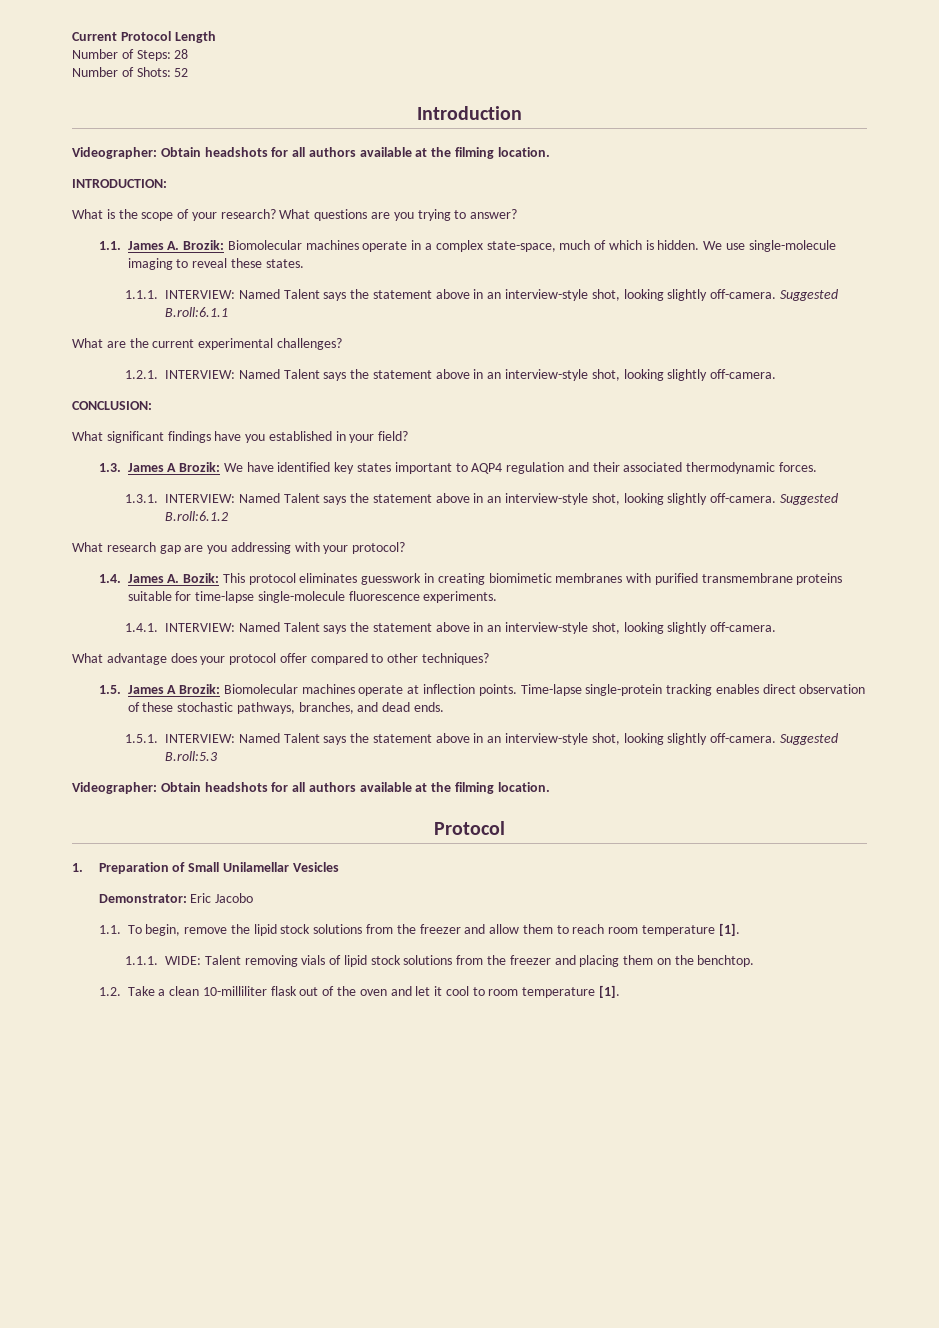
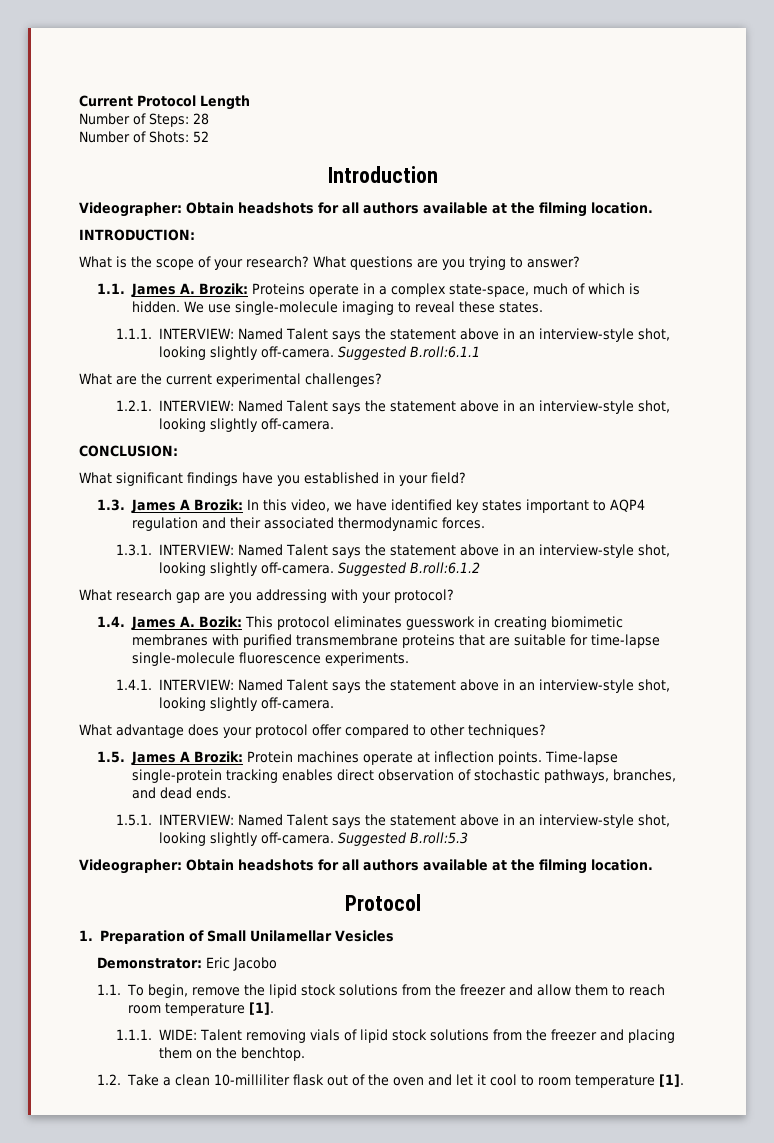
[227,240,359,250] Biomolecular machines -> [252,283,306,295] Proteins
[223,463,243,472] We -> [247,499,353,512] In this video, we
(843, 579) none -> [459,634,511,646] that are
[223,684,298,694] Biomolecular -> [247,751,294,763] Protein
[142,702,174,712] these -> (472, 775) none

